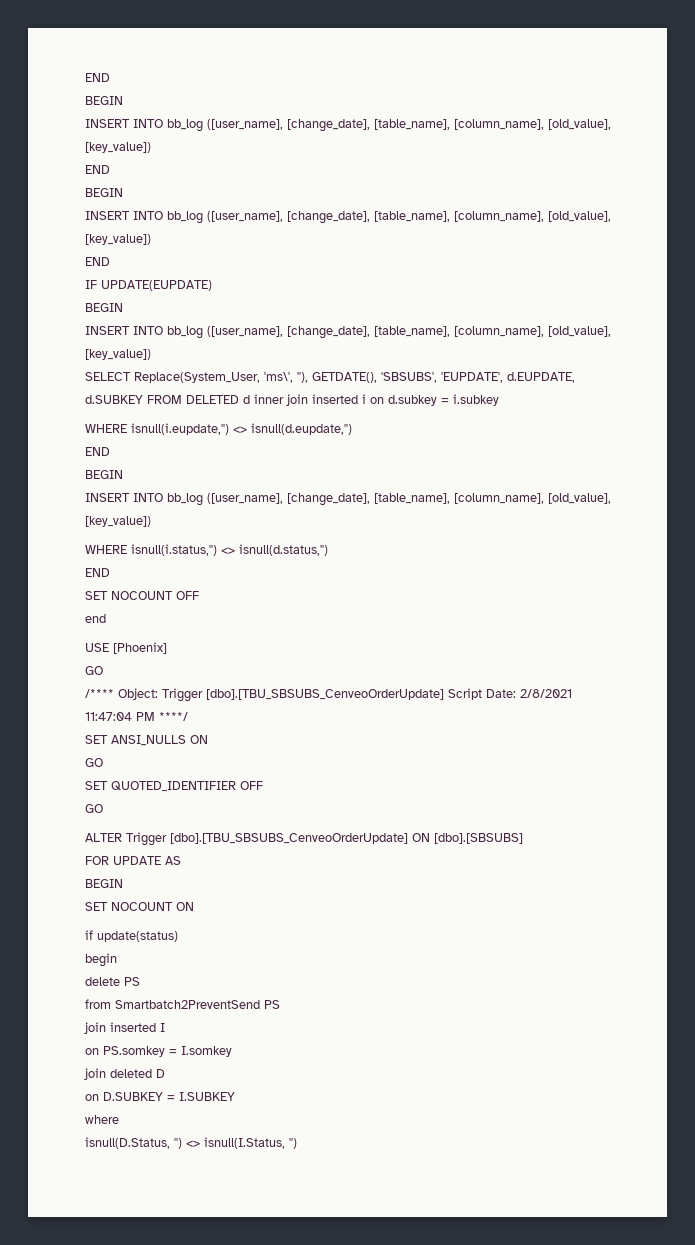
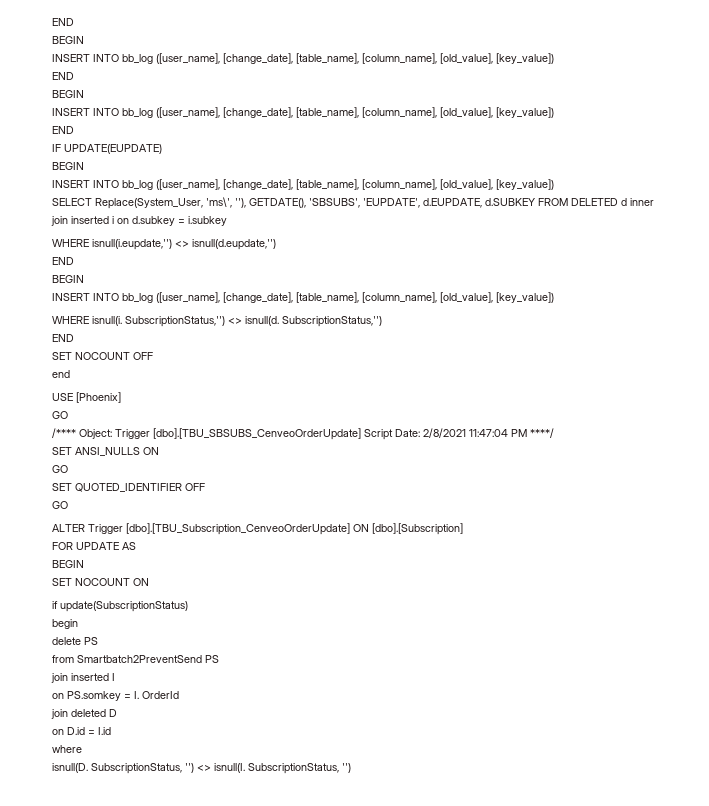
[131,544,328,556] isnull(i.status,'') <> isnull(d.status,'') -> [92,316,382,327] isnull(i. SubscriptionStatus,'') <> isnull(d. SubscriptionStatus,'')
[170,833,523,844] [dbo].[TBU_SBSUBS_CenveoOrderUpdate] ON [dbo].[SBSUBS] -> [126,523,463,535] [dbo].[TBU_Subscription_CenveoOrderUpdate] ON [dbo].[Subscription]
[97,931,178,942] update(status) -> [60,601,188,612] update(SubscriptionStatus)
[181,1046,232,1057] I.somkey -> [134,691,179,699] I. OrderId
[103,1092,235,1101] [85,1115,119,1124] [85,1137,285,1149] D.SUBKEY = I.SUBKEY // where // isnull(D.Status, '') <> isnull(I.Status, -> [67,727,111,735] [52,745,82,753] [52,763,339,774] D.id = I.id // where // isnull(D. SubscriptionStatus, '') <> isnull(I. SubscriptionStatus,

